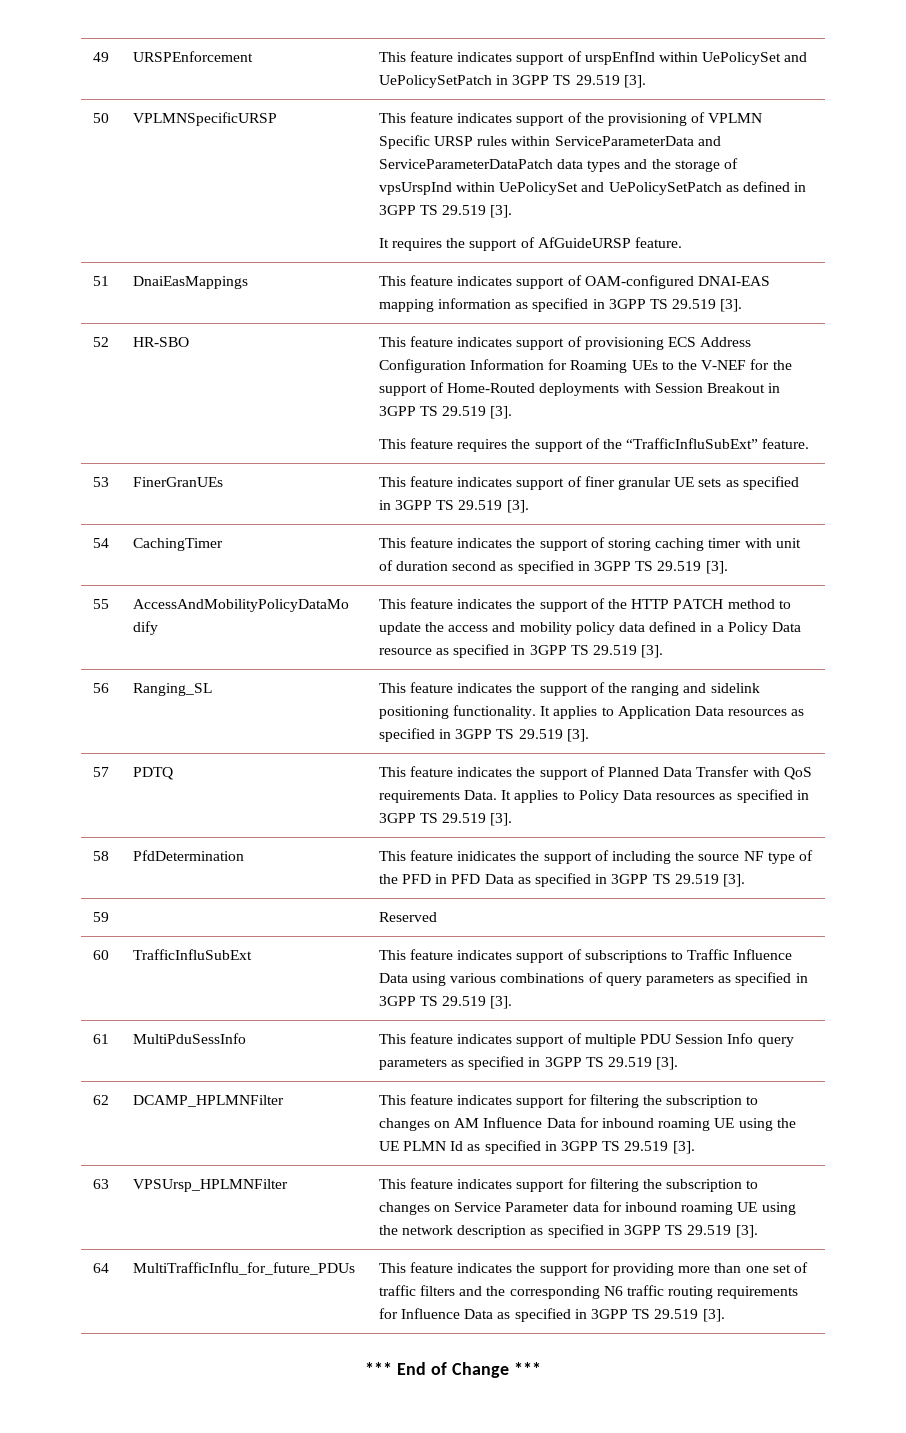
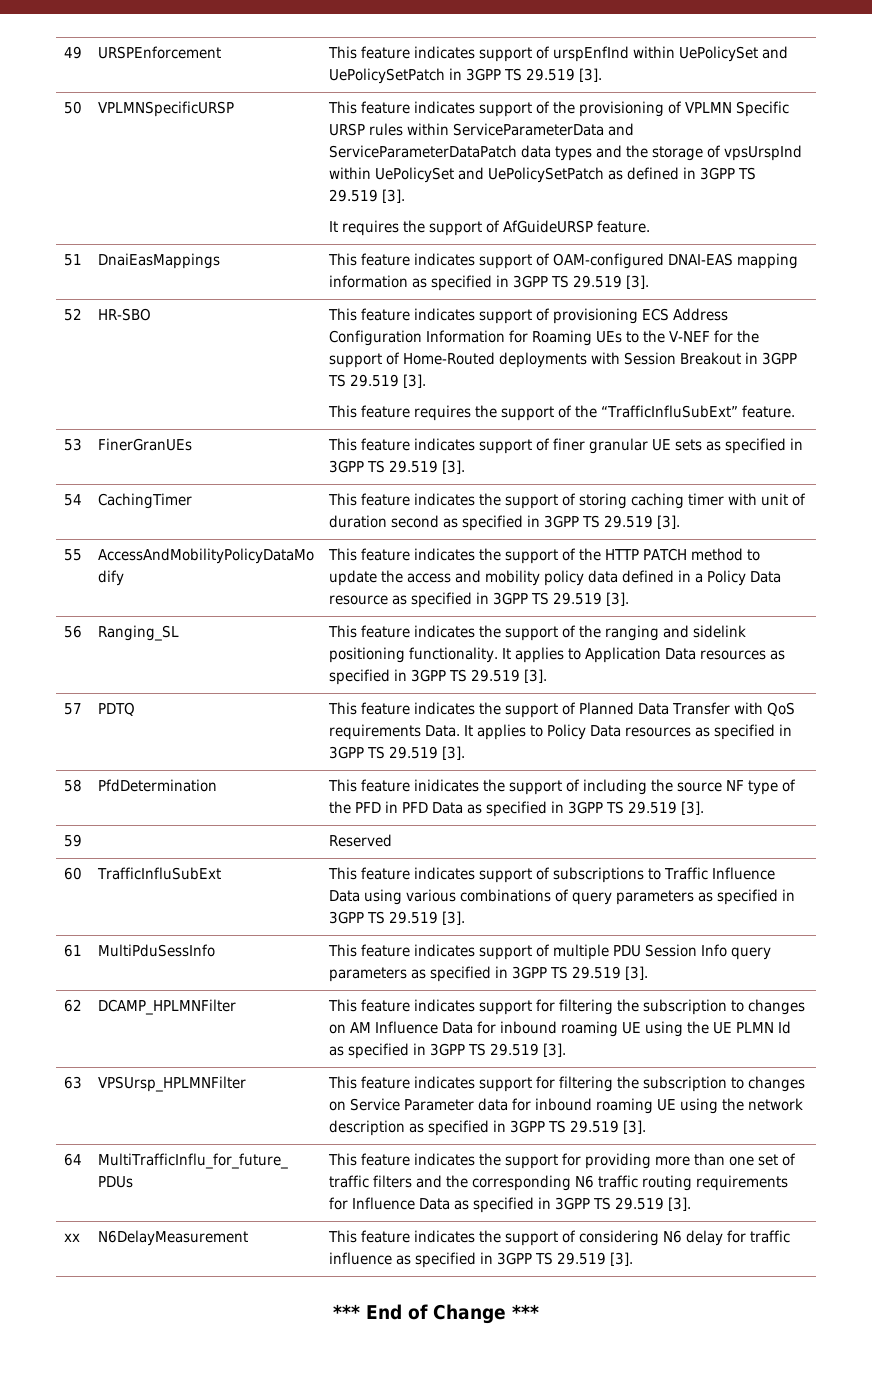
(725, 1315) none -> [63,1233,80,1242] [97,1230,248,1246] [327,1230,791,1246] [328,1252,633,1268] // xx | N6DelayMeasurement | This feature indicates the support of considering N6 delay for traffic influence as specified in 3GPP TS 29.519 [3].

